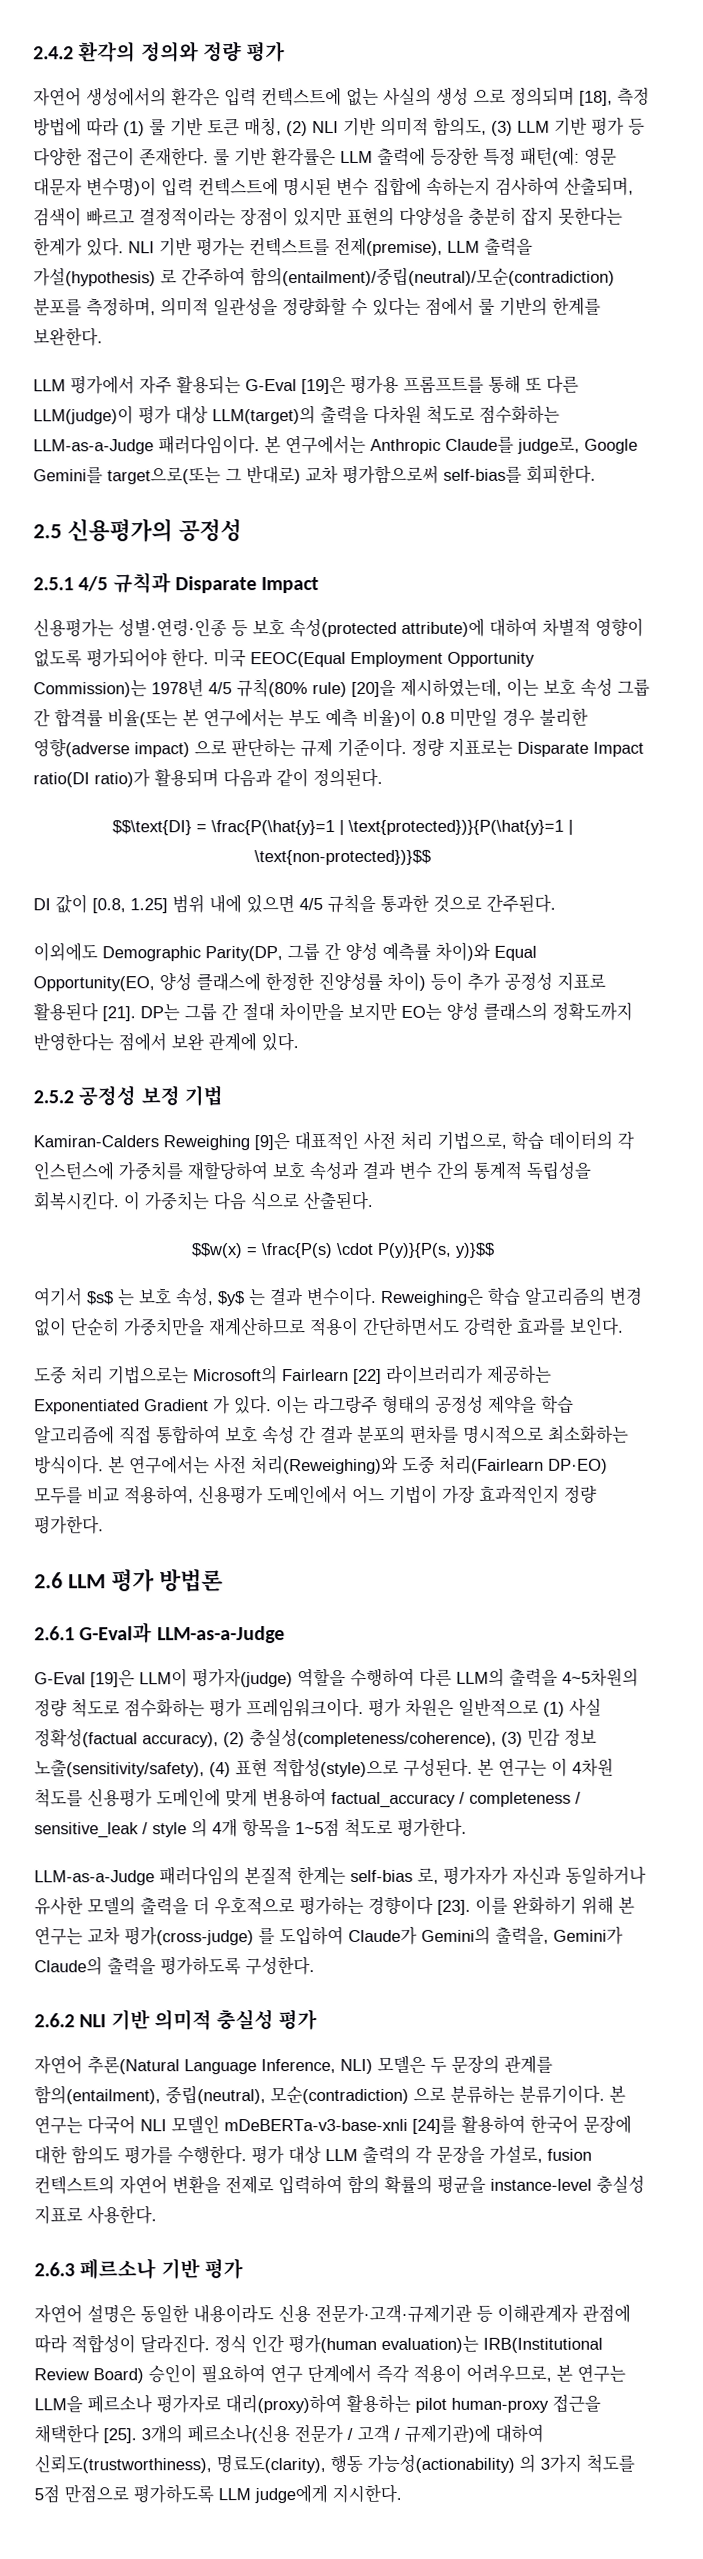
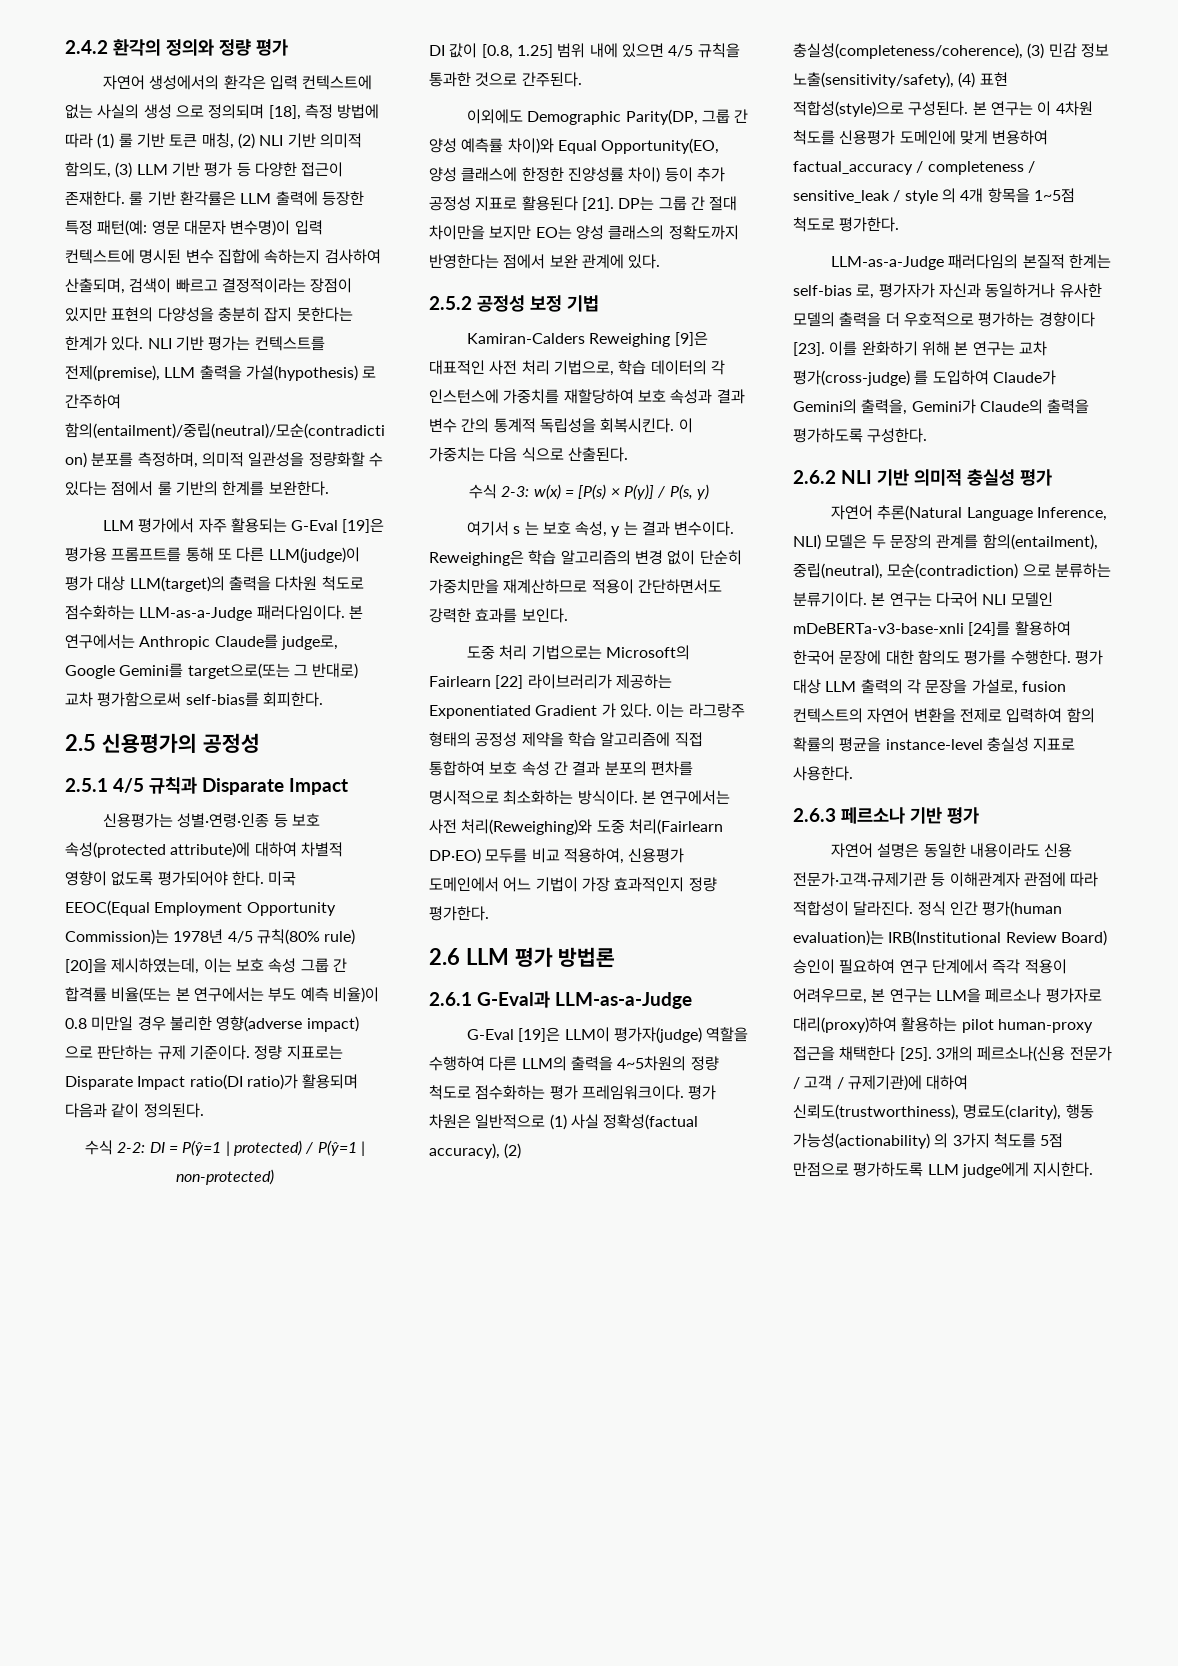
[111,819,573,836] [253,849,431,866] $$\text{DI} = \frac{P(\hat{y}=1 | \text{protected})}{P(\hat{y}=1 | \text{non-protected})}$$ -> [85,1140,365,1156] [176,1169,274,1185] 수식 2-2: DI = P(ŷ=1 | protected) / P(ŷ=1 | non-protected)
[190,1242,494,1259] $$w(x) = \frac{P(s) \cdot P(y)}{P(s, y)}$$ -> [469,484,709,500] 수식 2-3: w(x) = [P(s) × P(y)] / P(s, y)
[87,1291,114,1306] $s$ -> [513,526,521,534] s
[218,1291,245,1307] $y$ -> [611,526,621,537] y

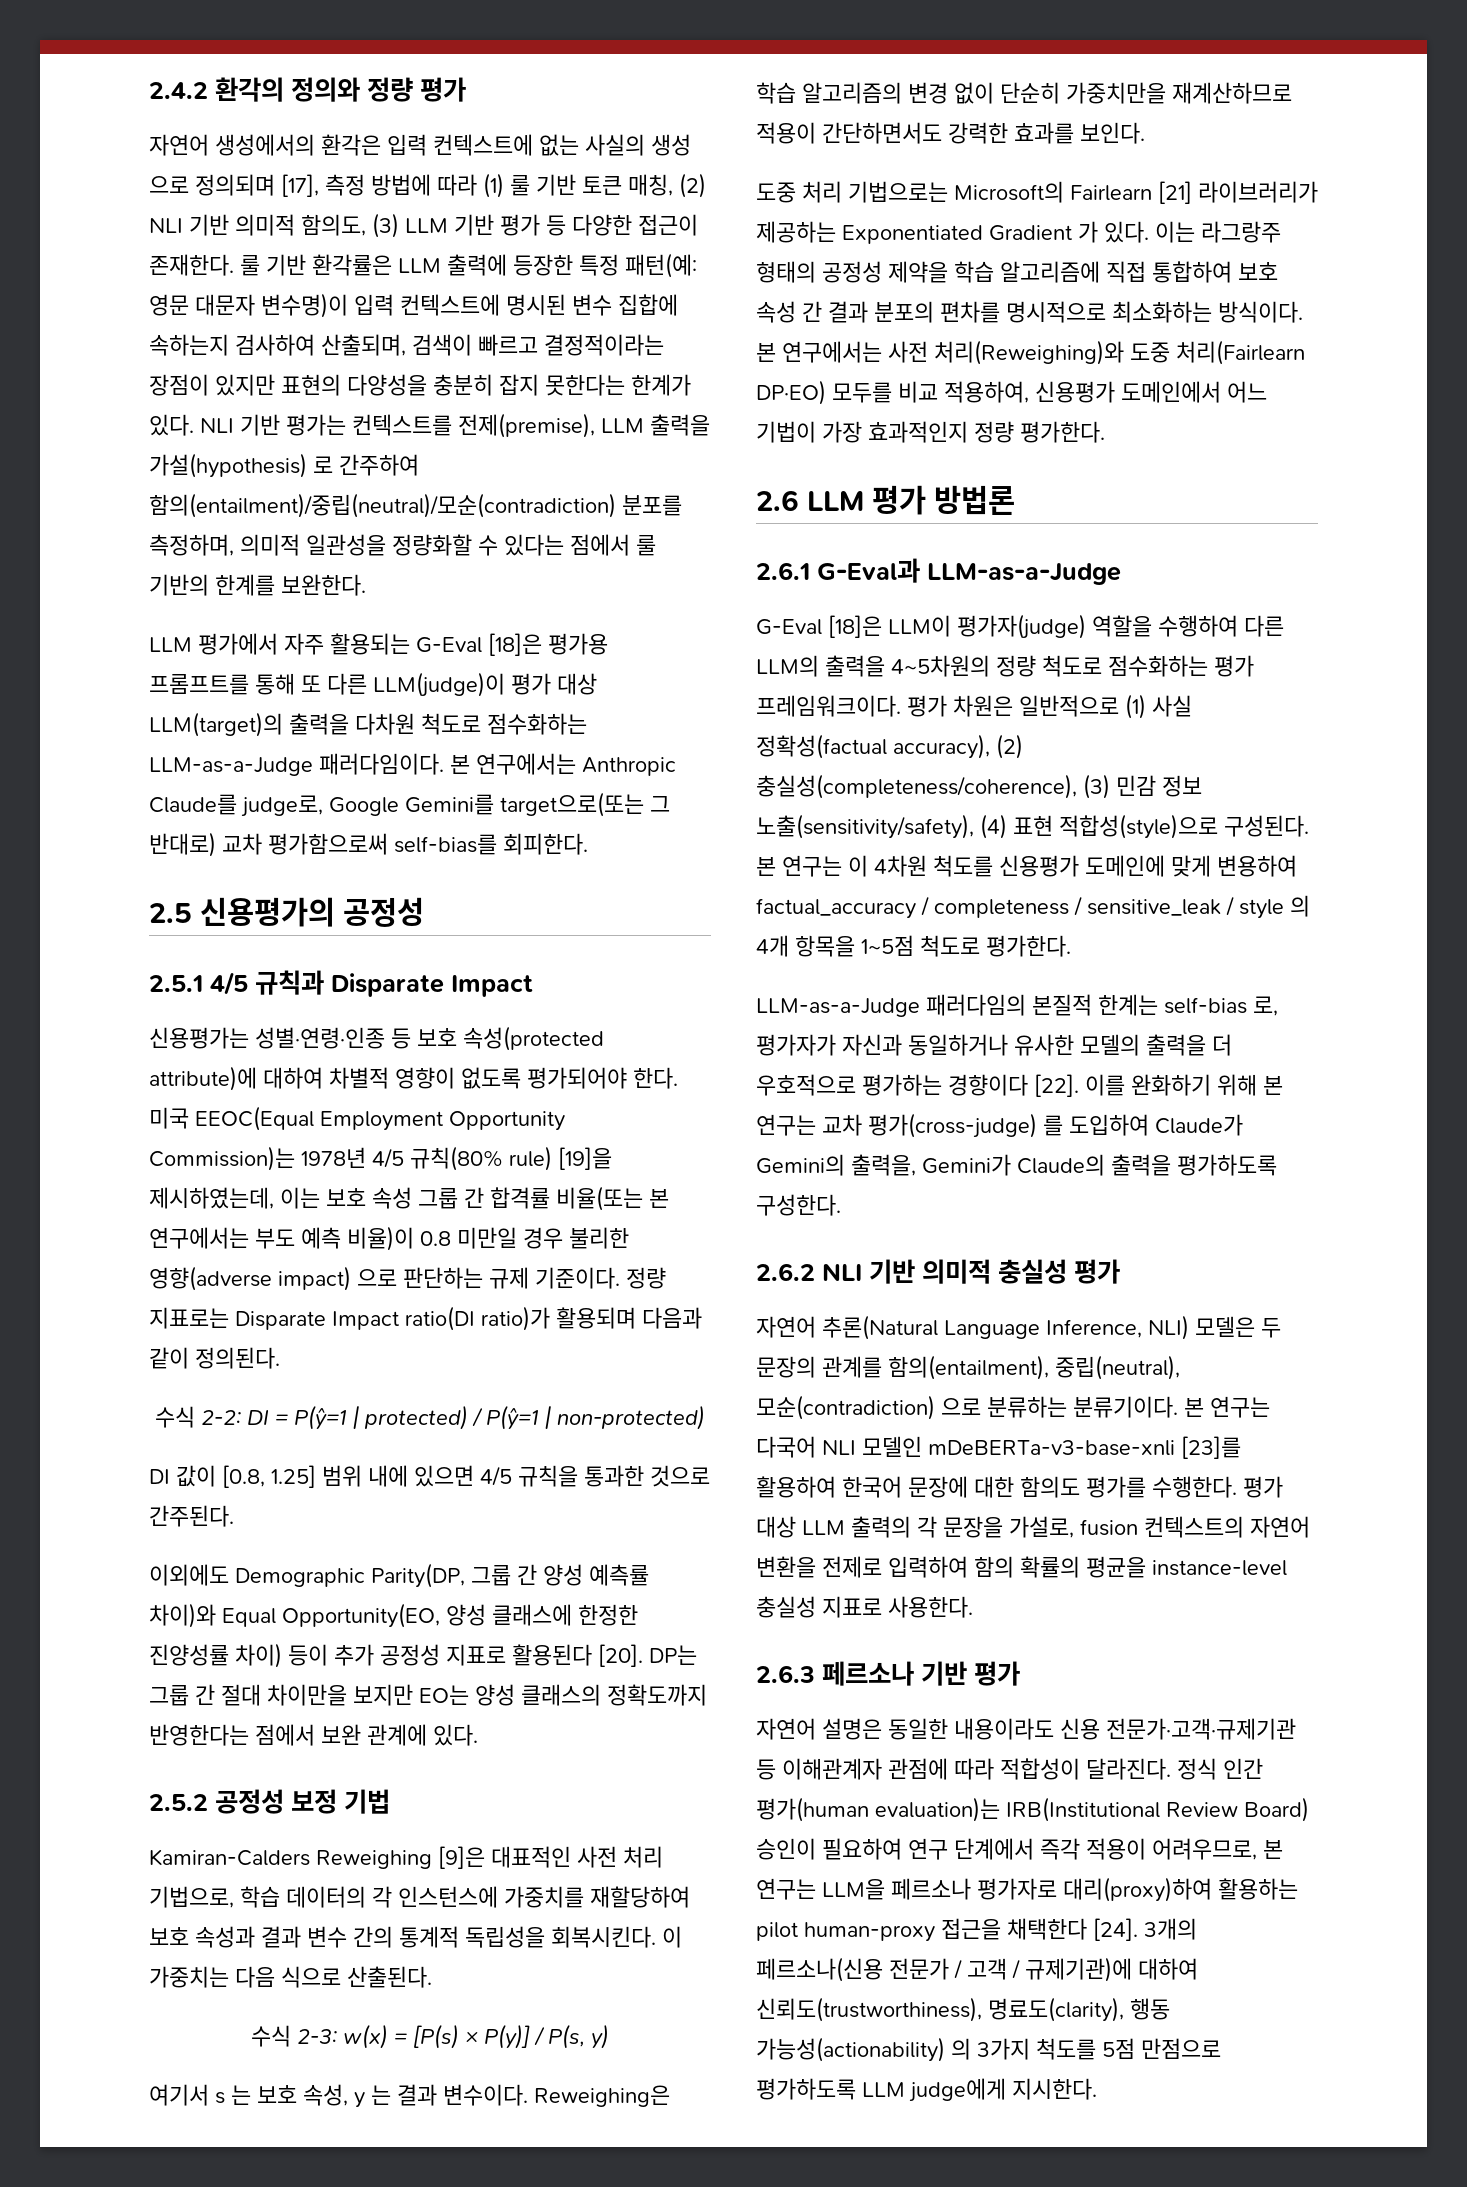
[268,105,301,120] [18], -> [281,174,319,197] [17],
[342,518,385,533] [19]은 -> [488,633,542,656] [18]은
[65,958,107,973] [20]을 -> [558,1147,612,1170] [19]을
[581,197,614,211] [21]. -> [598,1644,643,1667] [20].
[495,675,524,689] [22] -> [1158,181,1192,204] [21]
[518,1027,561,1042] [19]은 -> [828,615,882,638] [18]은
[793,342,825,356] [23]. -> [1034,1074,1079,1097] [22].
[968,621,1011,636] [24]를 -> [1181,1436,1241,1459] [23]를
[899,1047,932,1061] [25]. -> [1093,1918,1138,1941] [24].

